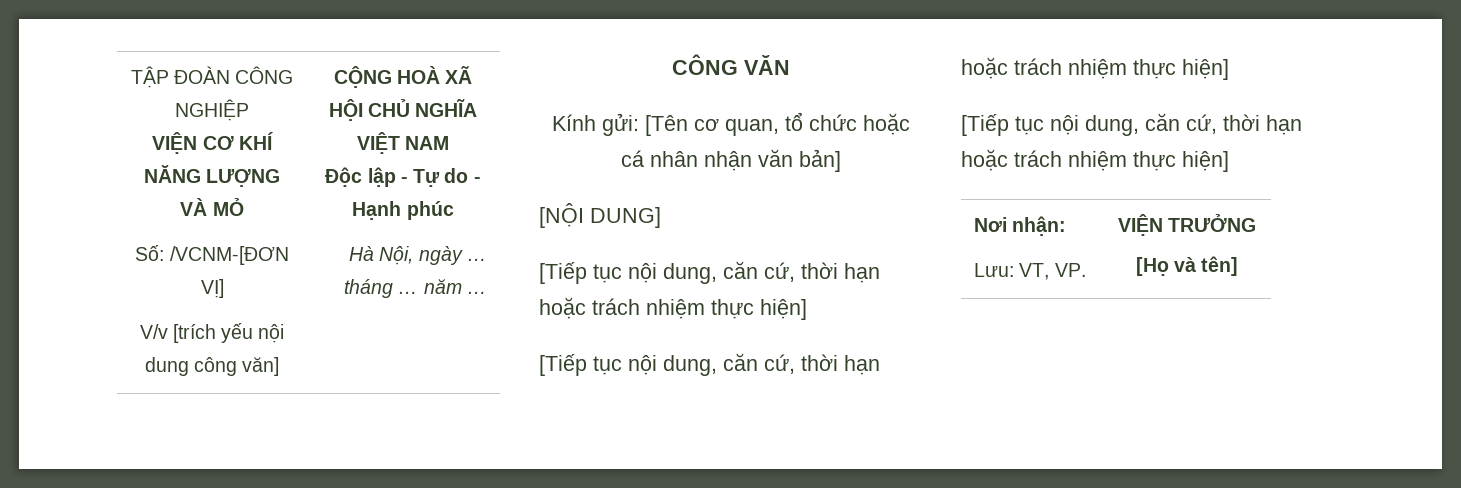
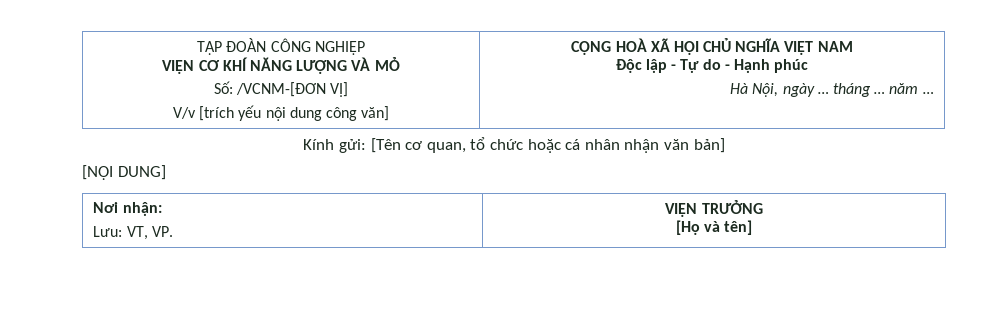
[671,54,790,75] // CÔNG VĂN -> (934, 93) none
[539,261,880,284] [539,297,807,320] [539,353,880,376] [961,57,1229,80] [961,113,1302,136] [961,149,1229,172] // [Tiếp tục nội dung, căn cứ, thời hạn hoặc trách nhiệm thực hiện] // [Tiếp tục nội dung, căn cứ, thời hạn hoặc trách nhiệm thực hiện] // [Tiếp tục nội dung, căn cứ, thời hạn hoặc trách nhiệm thực hiện] -> (166, 172) none

